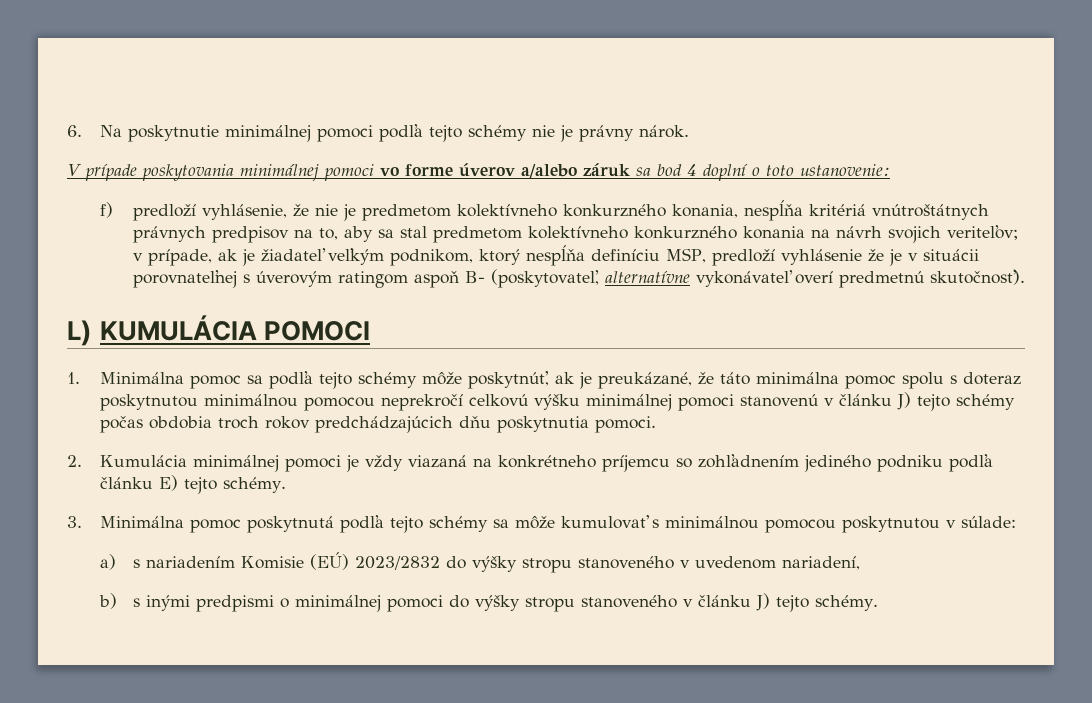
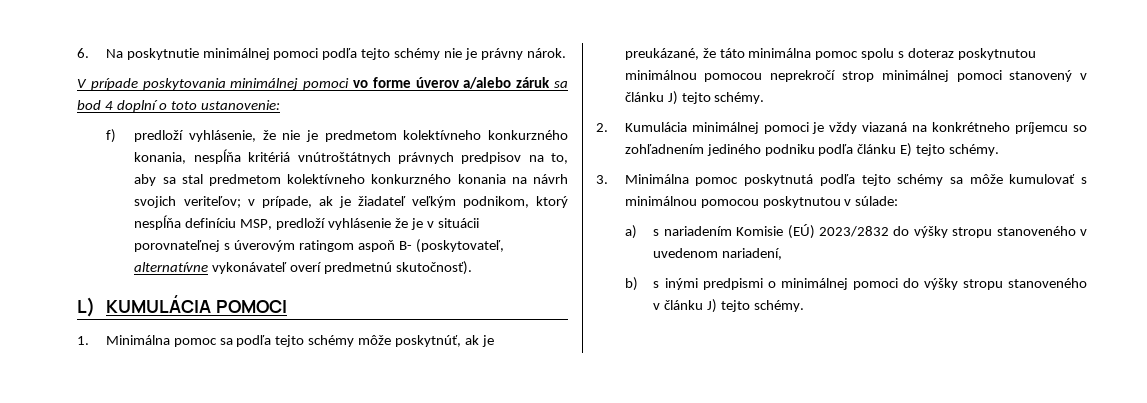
[468,392,1015,411] [99,416,656,433] celkovú výšku minimálnej pomoci stanovenú v článku J) tejto schémy počas obdobia troch rokov predchádzajúcich dňu poskytnutia pomoci. -> [841,70,1087,82] [624,91,765,105] strop minimálnej pomoci stanovený v článku J) tejto schémy.

